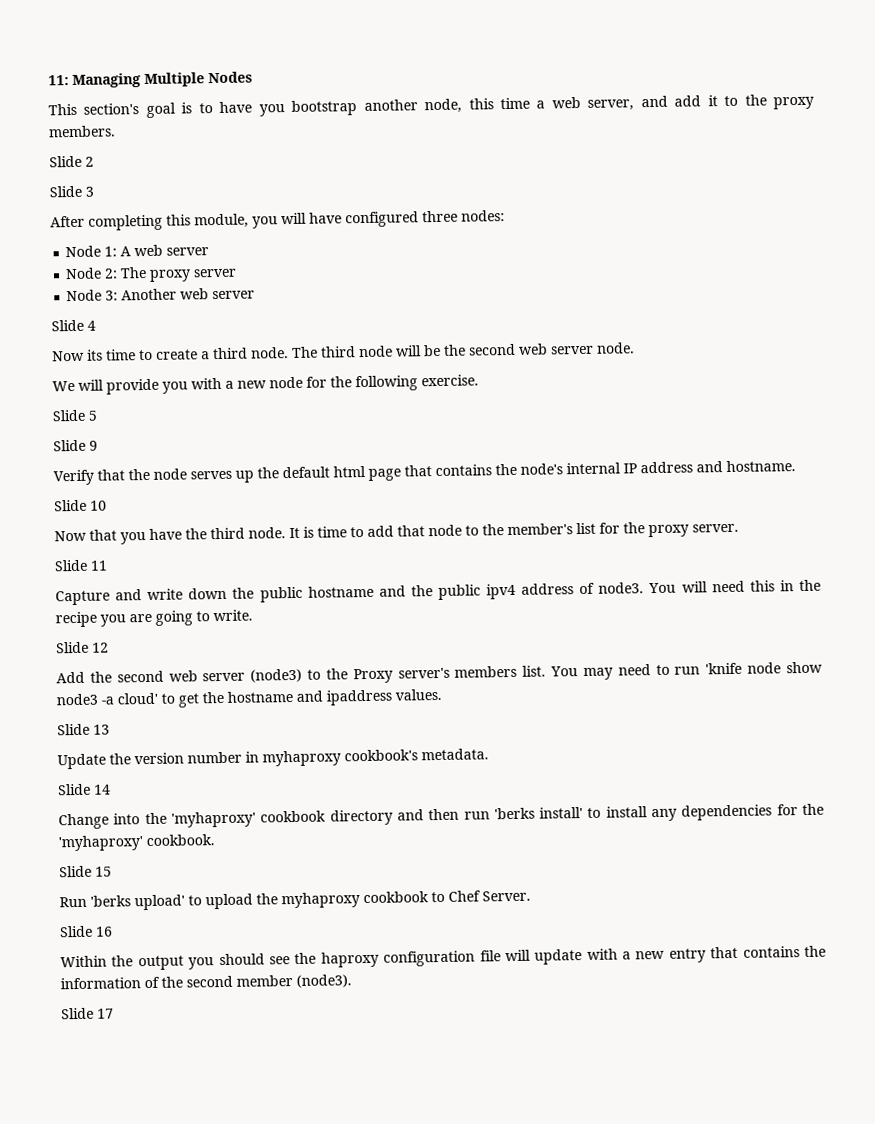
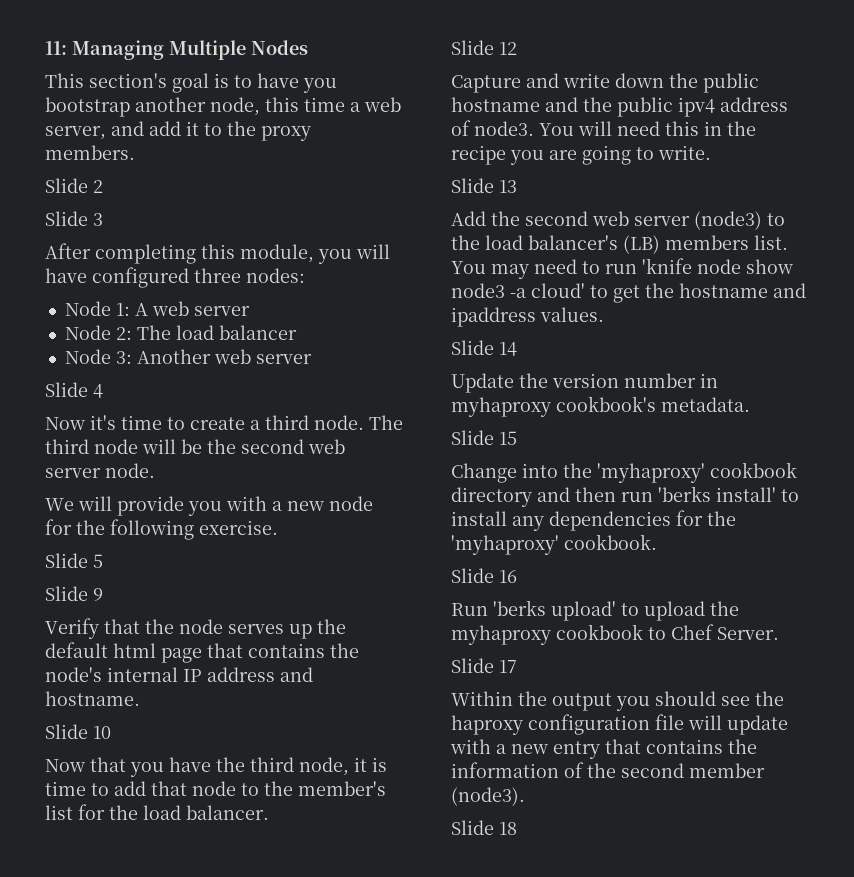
[149,268,238,282] proxy server -> [175,325,297,340] load balancer
[87,349,103,361] its -> [90,415,116,430] it's
[248,527,300,539] node. It -> [299,757,367,776] node, it
[648,523,739,538] [54,559,108,572] proxy server. // Slide 11 -> [143,805,269,820] [451,40,517,55] load balancer. // Slide 12
[92,642,109,653] 12 -> [499,180,517,193] 13
[352,667,450,684] Proxy server's -> [485,235,660,254] load balancer's (LB)
[93,724,110,735] 13 -> [499,342,517,356] 14
[94,784,111,795] 14 -> [499,431,517,445] 15
[95,866,112,877] 15 -> [499,570,517,583] 16
[95,926,113,937] 16 -> [499,660,517,673] 17
[97,1008,114,1019] 17 -> [499,822,517,835] 18

